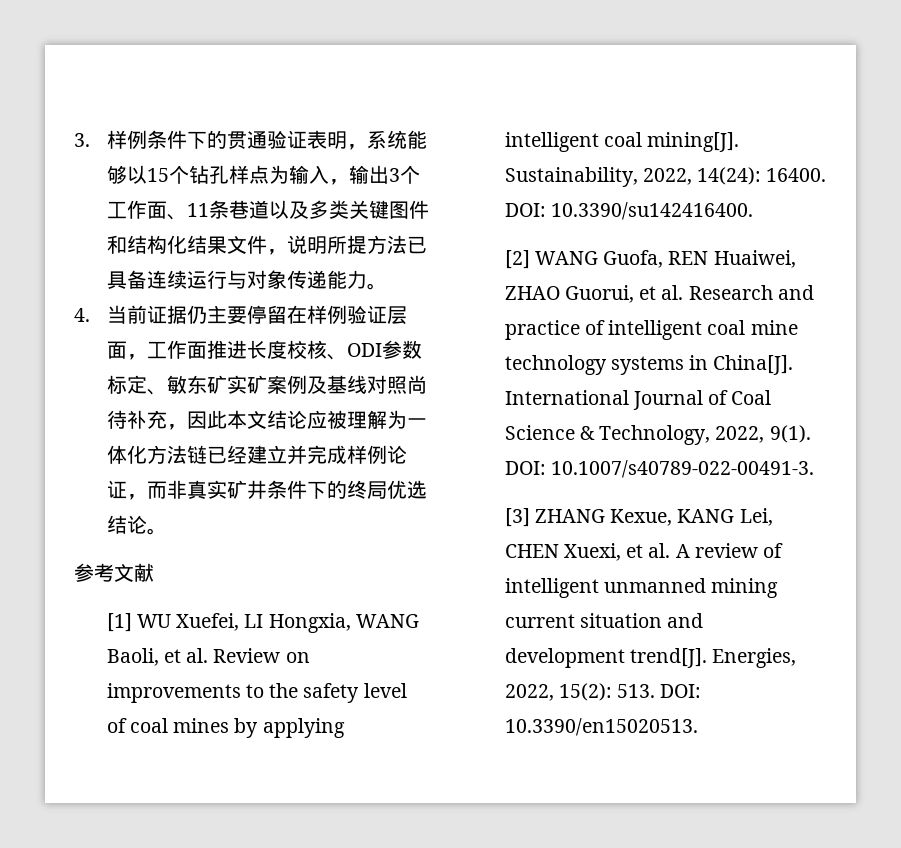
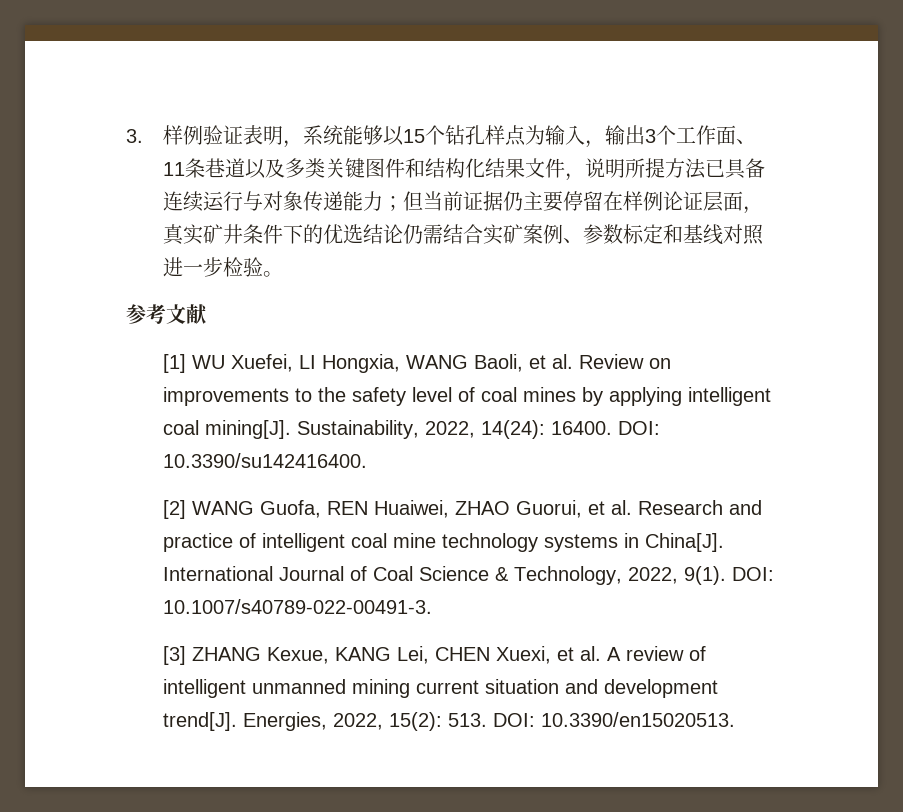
[146,130,267,149] 条件下的贯通 -> (203, 135) none
[366,283,387,290] [74,308,90,322] 。 // 4. -> [382,191,423,211] ；但
[346,306,367,324] 验 -> [662,191,683,211] 论
[146,340,422,360] [106,375,427,395] [106,410,427,430] [106,445,407,465] [106,480,187,500] 工作面推进长度校核、ODI参数标定、敏东矿实矿案例及基线对照尚待补充，因此本文结论应被理解为一体化方法链已经建立并完成样例论证，而非 -> (763, 210) none
[346,480,387,499] 终局 -> (323, 234) none
(147, 524) none -> [402,224,764,245] [162,257,263,277] 仍需结合实矿案例、参数标定和基线对照进一步检验

